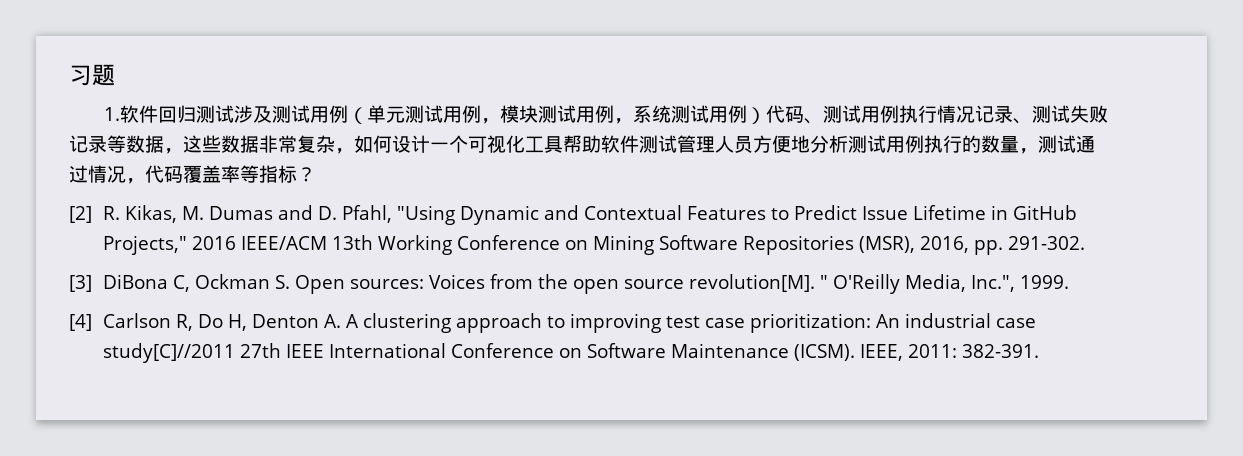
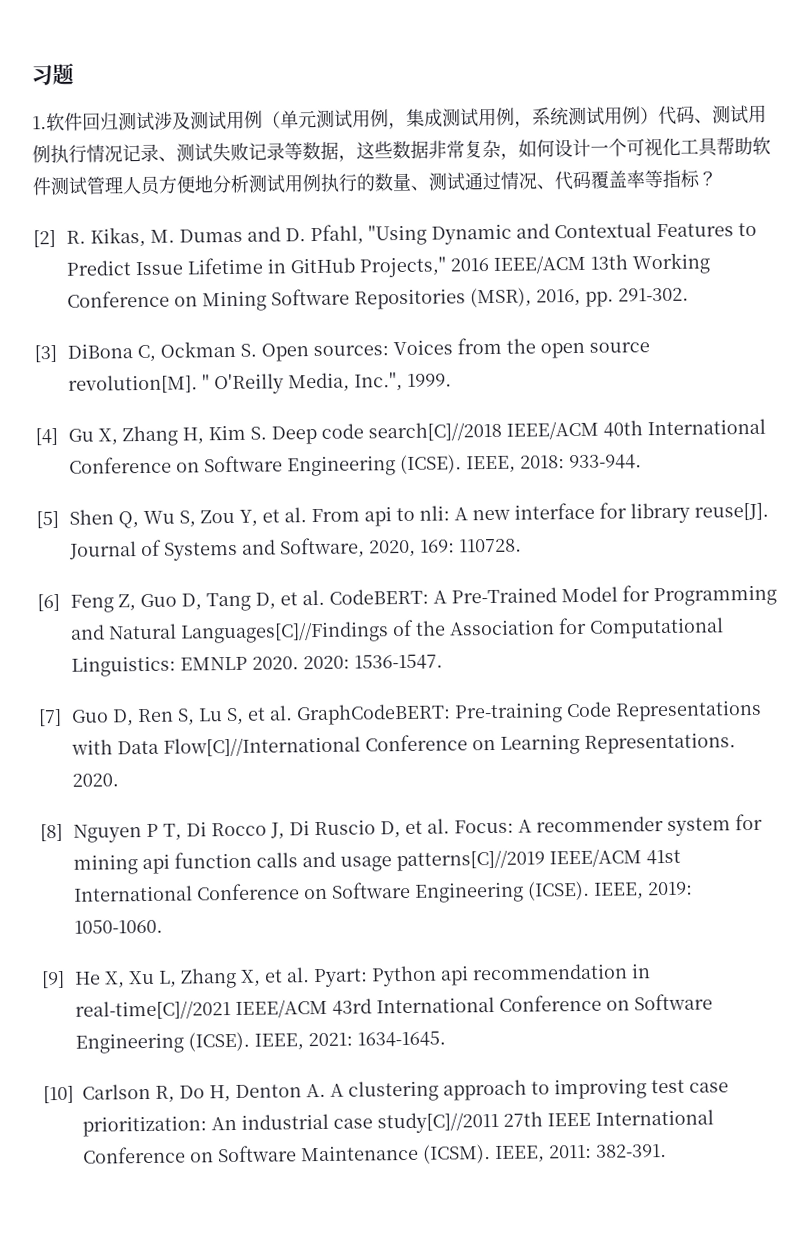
[499,105,538,123] 模块 -> [406,108,443,127] 集成
[1019,148,1038,154] ， -> [410,185,430,191] 、
[126,178,145,184] ， -> [536,184,555,190] 、
(92, 322) none -> [68,418,767,447] [69,454,643,477] [36,502,770,529] [69,537,523,561] [37,584,778,613] [70,617,725,644] [71,653,444,677] [38,699,763,727] [71,732,737,757] [72,773,120,787] [40,813,764,843] [73,848,682,875] [73,880,694,903] [74,918,164,934] [41,963,652,989] [75,993,714,1020] [75,1030,447,1054] [43,1085,74,1104] Gu X, Zhang H, Kim S. Deep code search[C]//2018 IEEE/ACM 40th International Conference on Software Engineering (ICSE). IEEE, 2018: 933-944. // [5] Shen Q, Wu S, Zou Y, et al. From api to nli: A new interface for library reuse[J]. Journal of Systems and Software, 2020, 169: 110728. // [6] Feng Z, Guo D, Tang D, et al. CodeBERT: A Pre-Trained Model for Programming and Natural Languages[C]//Findings of the Association for Computational Linguistics: EMNLP 2020. 2020: 1536-1547. // [7] Guo D, Ren S, Lu S, et al. GraphCodeBERT: Pre-training Code Representations with Data Flow[C]//International Conference on Learning Representations. 2020. // [8] Nguyen P T, Di Rocco J, Di Ruscio D, et al. Focus: A recommender system for mining api function calls and usage patterns[C]//2019 IEEE/ACM 41st International Conference on Software Engineering (ICSE). IEEE, 2019: 1050-1060. // [9] He X, Xu L, Zhang X, et al. Pyart: Python api recommendation in real-time[C]//2021 IEEE/ACM 43rd International Conference on Software Engineering (ICSE). IEEE, 2021: 1634-1645. // [10]

